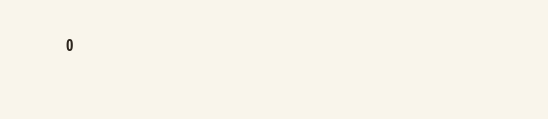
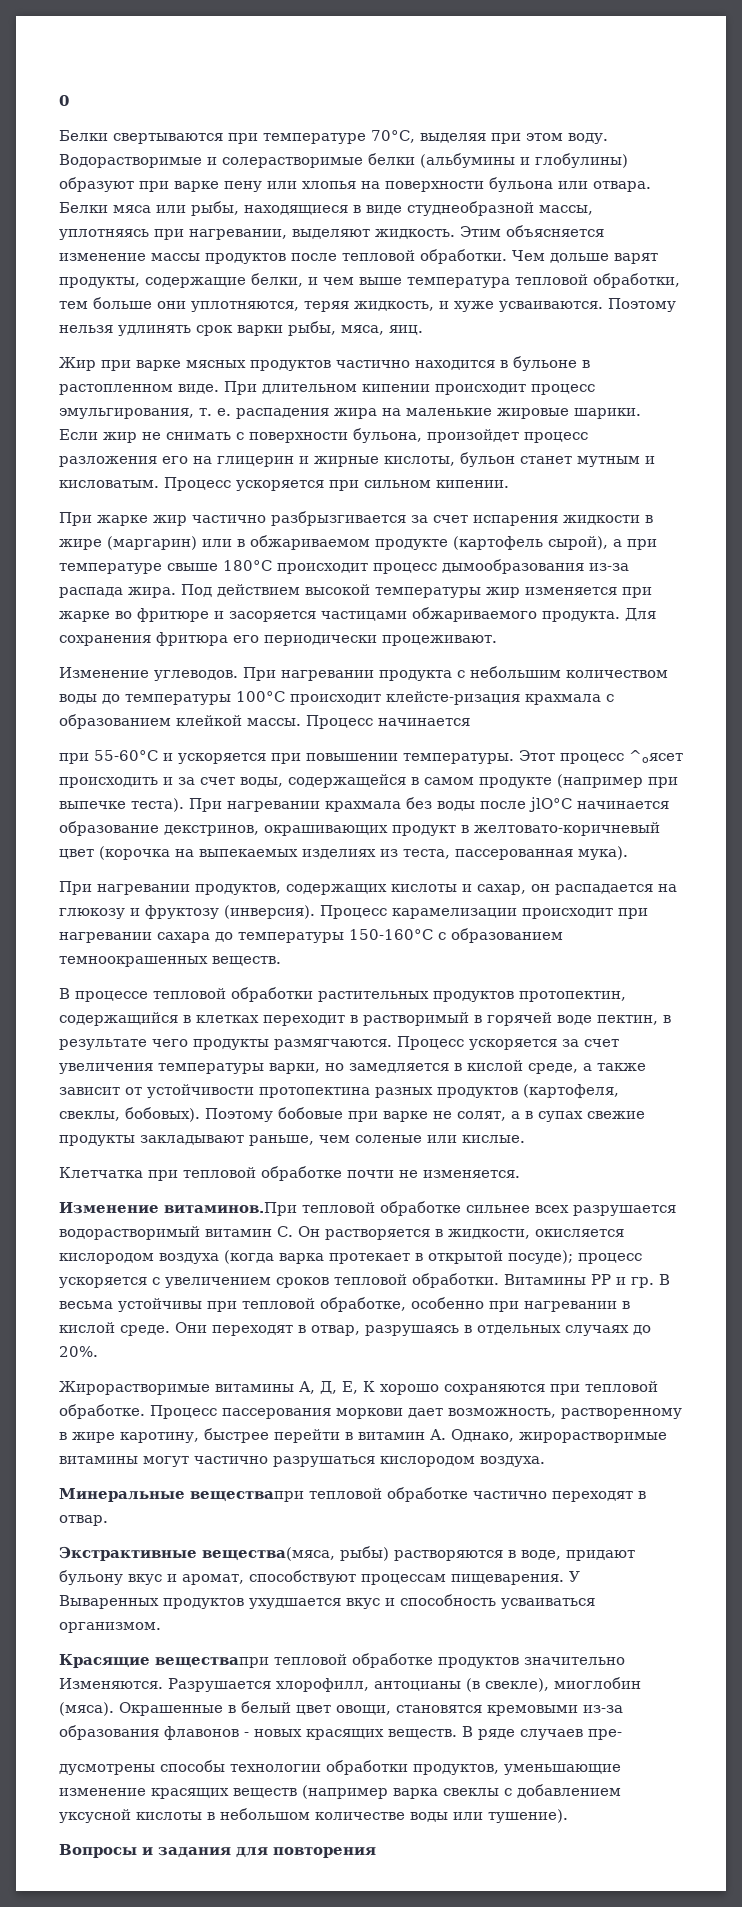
(73, 45) none -> [59,130,608,144] [59,153,628,168] [59,177,651,192] [59,201,593,216] [59,225,604,240] [59,249,658,264] [59,273,680,288] [59,297,676,312] [59,321,423,336] [59,356,590,371] [59,381,595,395] [59,408,641,419] [59,428,588,443] [59,452,655,467] [59,477,509,491] [59,511,653,526] [59,535,657,550] [59,559,629,574] [59,584,652,598] [59,607,656,622] [59,632,497,646] [59,666,668,681] [59,691,614,705] [59,714,470,729] [59,750,683,764] [59,774,678,788] [59,797,669,812] [59,821,660,836] [59,846,628,860] [59,881,677,895] [59,905,648,919] [59,928,563,943] [59,956,281,967] [59,987,626,1002] [59,1012,671,1026] [59,1036,619,1050] [59,1060,646,1074] [59,1084,619,1098] [59,1107,645,1122] [59,1135,525,1146] [59,1166,520,1181] [59,1201,676,1216] [59,1226,624,1240] [59,1250,642,1264] [59,1273,670,1288] [59,1297,630,1312] [59,1322,651,1336] [59,1346,98,1357] [59,1381,658,1395] [59,1404,682,1419] [59,1428,667,1443] [59,1456,545,1467] [59,1487,646,1502] [59,1515,108,1526] [59,1546,635,1561] [59,1570,580,1585] [59,1594,595,1609] [59,1622,161,1633] [59,1653,625,1668] [59,1677,641,1692] [59,1701,623,1716] [59,1725,622,1740] [59,1760,621,1775] [59,1784,621,1799] [59,1808,568,1823] [59,1844,376,1858] // Белки свертываются при температуре 70°С, выделяя при этом воду. Водорастворимые и солерастворимые белки (альбумины и глобулины) образуют при варке пену или хлопья на поверхности бульона или отвара. Белки мяса или рыбы, находящиеся в виде студнеобразной массы, уплотняясь при нагревании, выделяют жидкость. Этим объясняется изменение массы продуктов после тепловой обработки. Чем дольше варят продукты, содержащие белки, и чем выше температура тепловой обработки, тем больше они уплотняются, теряя жидкость, и хуже усваиваются. Поэтому нельзя удлинять срок варки рыбы, мяса, яиц. // Жир при варке мясных продуктов частично находится в бульоне в растопленном виде. При длительном кипении происходит процесс эмульгирования, т. е. распадения жира на маленькие жировые шарики. Если жир не снимать с поверхности бульона, произойдет процесс разложения его на глицерин и жирные кислоты, бульон станет мутным и кисловатым. Процесс ускоряется при сильном кипении. // При жарке жир частично разбрызгивается за счет испарения жидкости в жире (маргарин) или в обжариваемом продукте (картофель сырой), а при температуре свыше 180°С происходит процесс дымообразования из-за распада жира. Под действием высокой температуры жир изменяется при жарке во фритюре и засоряется частицами обжариваемого продукта. Для сохранения фритюра его периодически процеживают. // Изменение углеводов. При нагревании продукта с небольшим количеством воды до температуры 100°С происходит клейсте-ризация крахмала с образованием клейкой массы. Процесс начинается // при 55-60°С и ускоряется при повышении температуры. Этот процесс ^оясет происходить и за счет воды, содержащейся в самом продукте (например при выпечке теста). При нагревании крахмала без воды после jlO°C начинается образование декстринов, окрашивающих продукт в желтовато-коричневый цвет (корочка на выпекаемых изделиях из теста, пассерованная мука). // При нагревании продуктов, содержащих кислоты и сахар, он распадается на глюкозу и фруктозу (инверсия). Процесс карамелизации происходит при нагревании сахара до температуры 150-160°С с образованием темноокрашенных веществ. // В процессе тепловой обработки растительных продуктов протопектин, содержащийся в клетках переходит в растворимый в горячей воде пектин, в результате чего продукты размягчаются. Процесс ускоряется за счет увеличения температуры варки, но замедляется в кислой среде, а также зависит от устойчивости протопектина разных продуктов (картофеля, свеклы, бобовых). Поэтому бобовые при варке не солят, а в супах свежие продукты закладывают раньше, чем соленые или кислые. // Клетчатка при тепловой обработке почти не изменяется. // Изменение витаминов.При тепловой обработке сильнее всех разрушается водорастворимый витамин С. Он растворяется в жидкости, окисляется кислородом воздуха (когда варка протекает в открытой посуде); процесс ускоряется с увеличением сроков тепловой обработки. Витамины РР и гр. В весьма устойчивы при тепловой обработке, особенно при нагревании в кислой среде. Они переходят в отвар, разрушаясь в отдельных случаях до 20%. // Жирорастворимые витамины А, Д, Е, К хорошо сохраняются при тепловой обработке. Процесс пассерования моркови дает возможность, растворенному в жире каротину, быстрее перейти в витамин А. Однако, жирорастворимые витамины могут частично разрушаться кислородом воздуха. // Минеральные веществапри тепловой обработке частично переходят в отвар. // Экстрактивные вещества(мяса, рыбы) растворяются в воде, придают бульону вкус и аромат, способствуют процессам пищеварения. У Вываренных продуктов ухудшается вкус и способность усваиваться организмом. // Красящие веществапри тепловой обработке продуктов значительно Изменяются. Разрушается хлорофилл, антоцианы (в свекле), миоглобин (мяса). Окрашенные в белый цвет овощи, становятся кремовыми из-за образования флавонов - новых красящих веществ. В ряде случаев пре- // дусмотрены способы технологии обработки продуктов, уменьшающие изменение красящих веществ (например варка свеклы с добавлением уксусной кислоты в небольшом количестве воды или тушение). // Вопросы и задания для повторения

